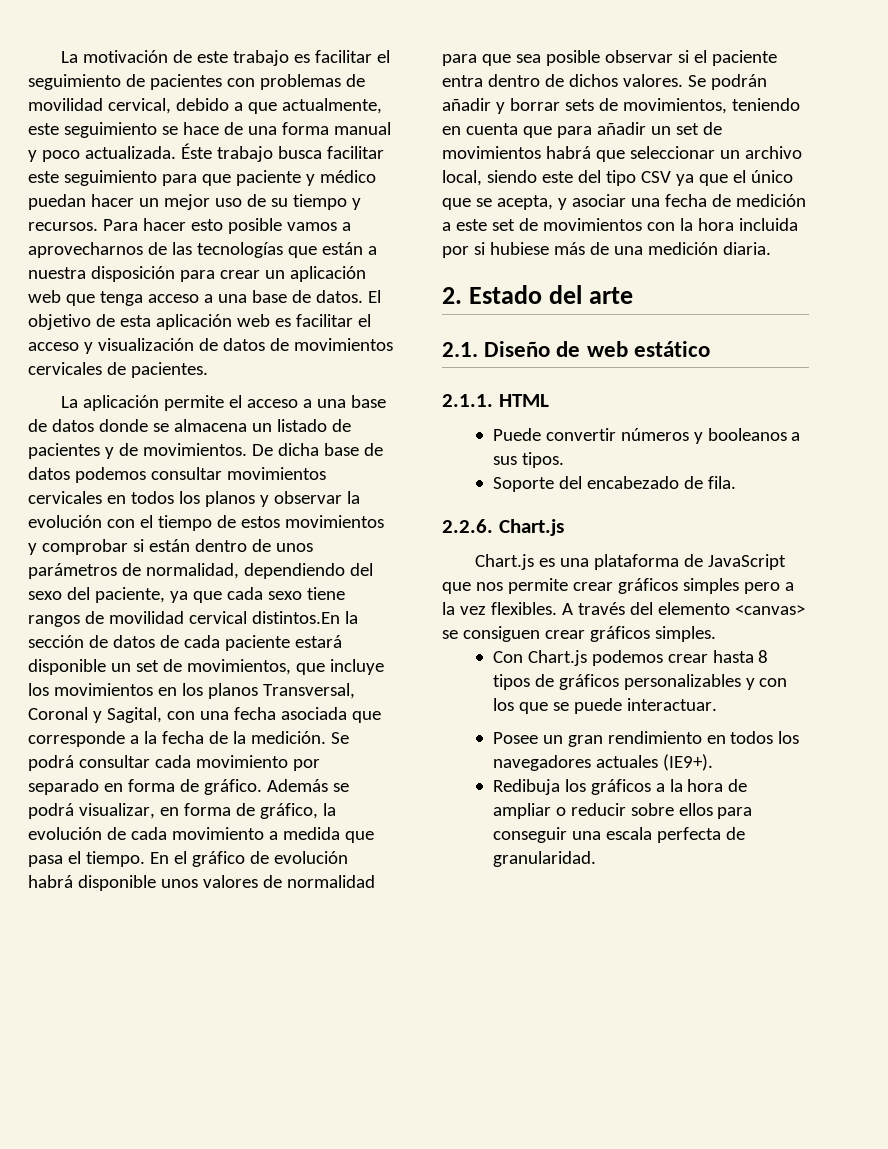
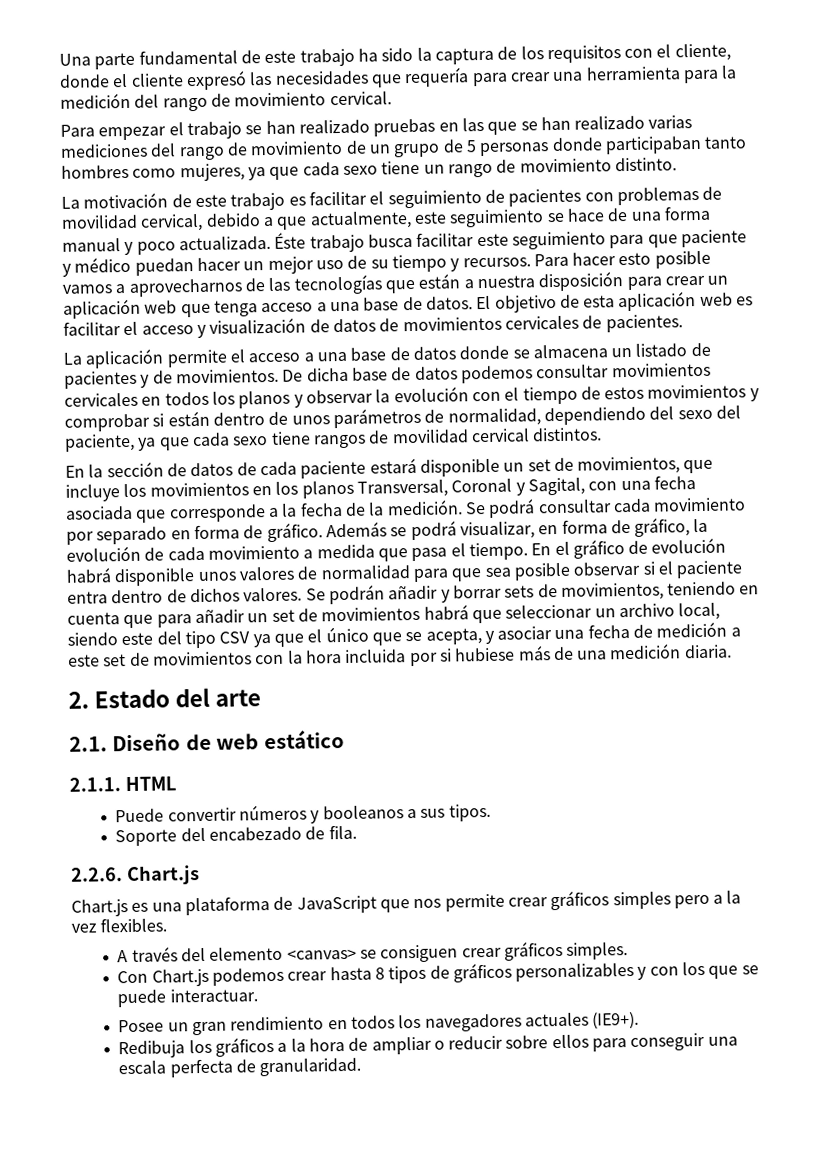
(61, 57) none -> [59,43,731,70] [59,65,738,91] [60,91,392,112] [60,115,693,141] [60,135,748,161] [61,157,677,182] Una parte fundamental de este trabajo ha sido la captura de los requisitos con el cliente, donde el cliente expresó las necesidades que requería para crear una herramienta para la medición del rango de movimiento cervical. // Para empezar el trabajo se han realizado pruebas en las que se han realizado varias mediciones del rango de movimiento de un grupo de 5 personas donde participaban tanto hombres como mujeres, ya que cada sexo tiene un rango de movimiento distinto. //
[251,611,340,624] distintos.En -> [532,427,603,442] [65,465,85,478] distintos. // En
(557, 608) none -> (168, 925) //

